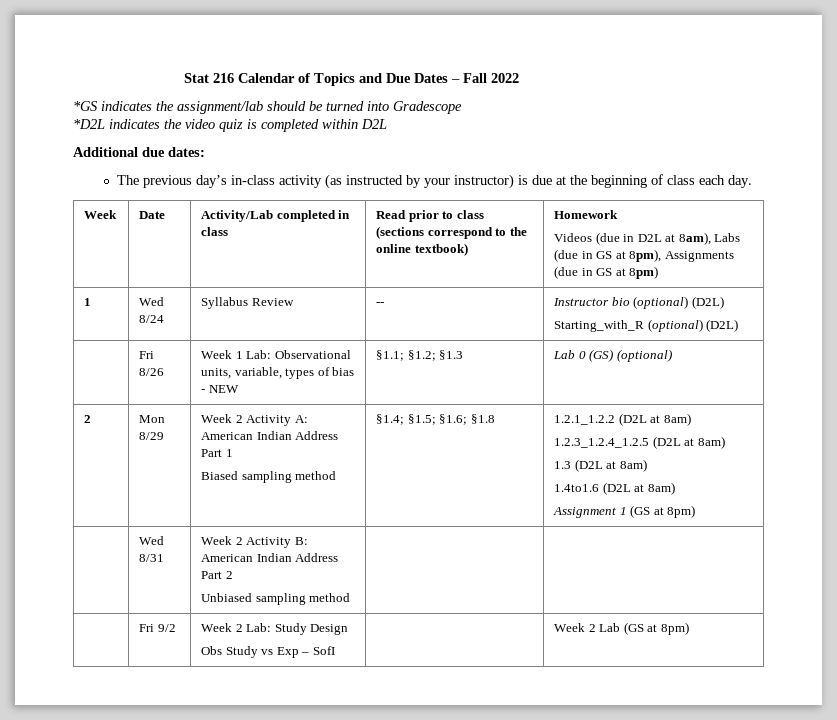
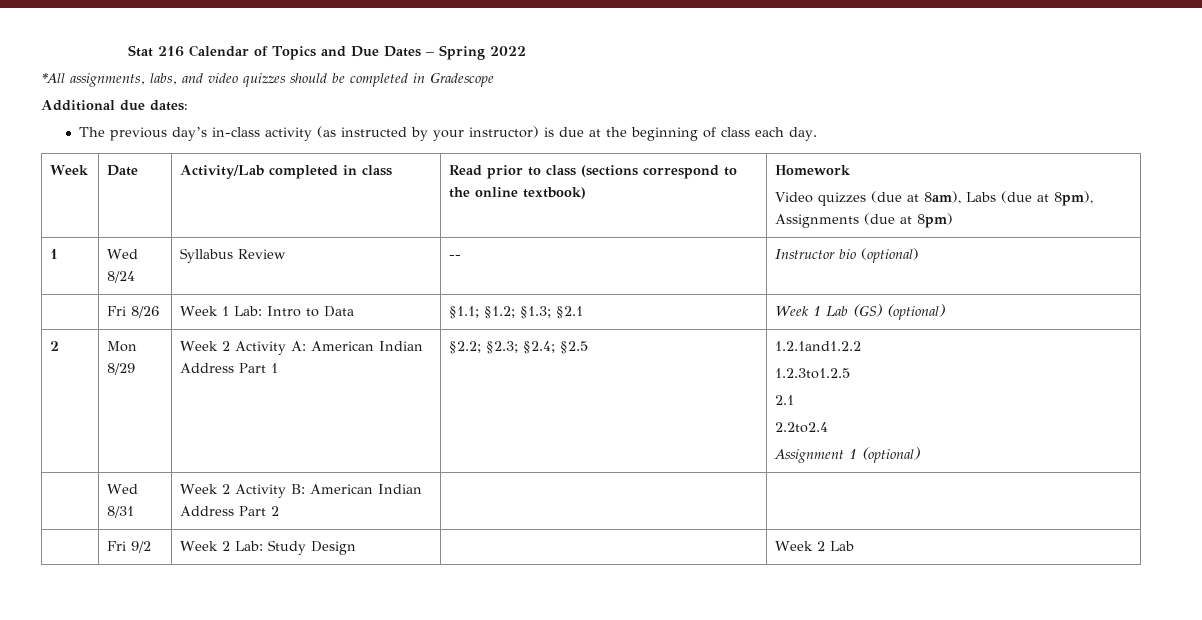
[462,73,487,83] Fall -> [439,45,486,60] Spring
[73,101,462,114] [73,119,387,132] *GS indicates the assignment/lab should be turned into Gradescope // *D2L indicates the video quiz is completed within D2L -> [41,73,494,87] *All assignments, labs, and video quizzes should be completed in Gradescope
[554,232,662,245] Videos (due in D2L -> [775,191,903,206] Video quizzes (due
[581,251,613,259] in GS -> (1033, 197) none
[581,268,613,276] in GS -> (896, 219) none
[691,296,724,309] [554,319,739,332] (D2L) // Starting_with_R (optional) (D2L) -> (920, 255) none
[274,350,351,359] [201,367,355,379] [201,385,239,393] [376,350,464,361] [553,350,586,359] Observational units, variable, types of bias - NEW | §1.1; §1.2; §1.3 | Lab 0 -> [267,306,355,317] [449,306,584,319] [775,306,849,316] Intro to Data | §1.1; §1.2; §1.3; §2.1 | Week 1 Lab
[201,471,337,483] [376,414,495,425] [554,413,691,426] [554,436,725,449] [554,459,647,472] [554,482,675,495] // Biased sampling method | §1.4; §1.5; §1.6; §1.8 | 1.2.1_1.2.2 (D2L at 8am) // 1.2.3_1.2.4_1.2.5 (D2L at 8am) // 1.3 (D2L at 8am) // 1.4to1.6 (D2L at 8am) -> [449,341,589,354] [775,341,862,351] [775,368,851,379] [775,395,795,405] [775,422,829,433] | §2.2; §2.3; §2.4; §2.5 | 1.2.1and1.2.2 // 1.2.3to1.2.5 // 2.1 // 2.2to2.4
[630,505,696,518] (GS at 8pm) -> [862,447,921,463] (optional)
[201,593,351,605] // Unbiased sampling method -> (280, 511) none
[201,646,335,658] // Obs Study vs Exp – SofI -> (357, 548) none
[623,622,689,635] (GS at 8pm) -> (855, 546) none

